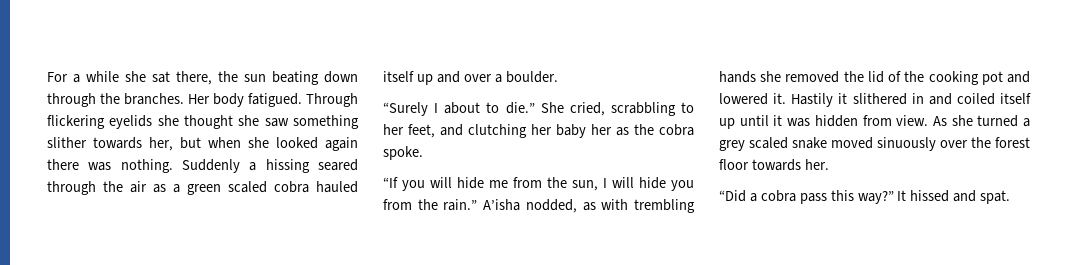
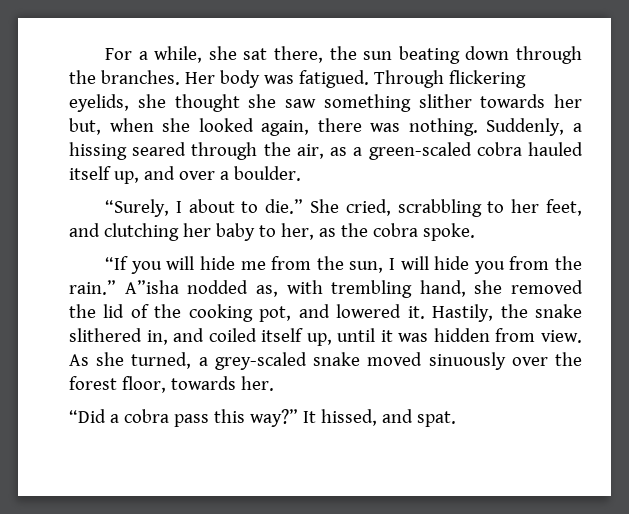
[86,71,119,82] while -> [154,46,203,63] while,
(244, 100) none -> [263,75,294,84] was
[109,115,153,129] eyelids -> [69,94,129,112] eyelids,
[149,137,201,151] her, but -> [554,94,582,108] [69,118,101,135] her but,
[325,137,358,151] again -> [261,120,310,136] again,
[182,159,240,173] Suddenly -> [486,118,565,136] Suddenly,
[130,181,147,193] air -> [296,144,324,159] air,
[187,181,267,195] green scaled -> [368,142,472,160] green-scaled
[416,74,433,85] up -> [113,171,139,184] up,
[383,102,428,116] “Surely -> [105,199,170,217] “Surely,
[591,124,612,135] her -> [258,223,314,240] to her,
[483,199,596,213] A’isha nodded, as -> [124,280,278,297] A”isha nodded as,
[719,71,756,83] hands -> [419,280,466,297] hand,
[981,71,1003,85] pot -> [259,306,292,322] pot,
[791,93,924,107] Hastily it slithered in -> [432,304,582,322] [69,328,168,345] Hastily, the snake slithered in,
[719,118,735,129] up -> [306,333,332,346] up,
[977,115,1030,127] [719,137,788,151] turned a grey scaled -> [131,352,307,370] turned, a grey-scaled
[719,159,749,170] floor -> [121,376,166,393] floor,
[910,190,950,202] hissed -> [320,409,377,426] hissed,

